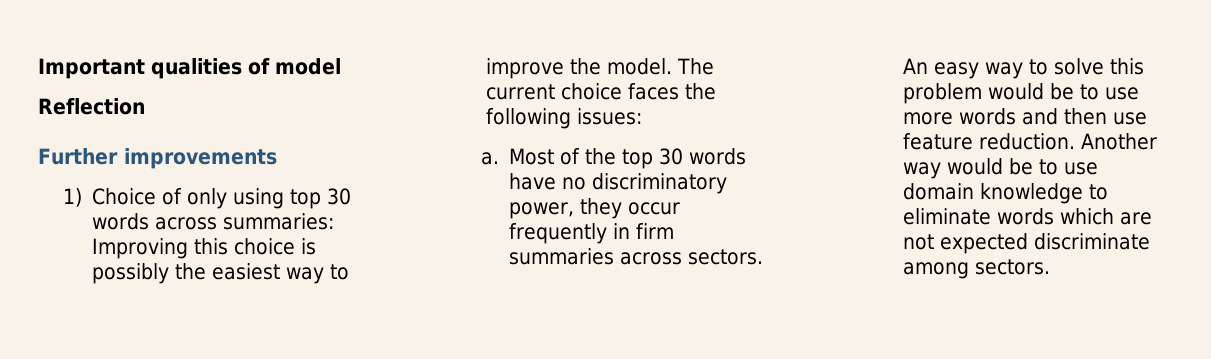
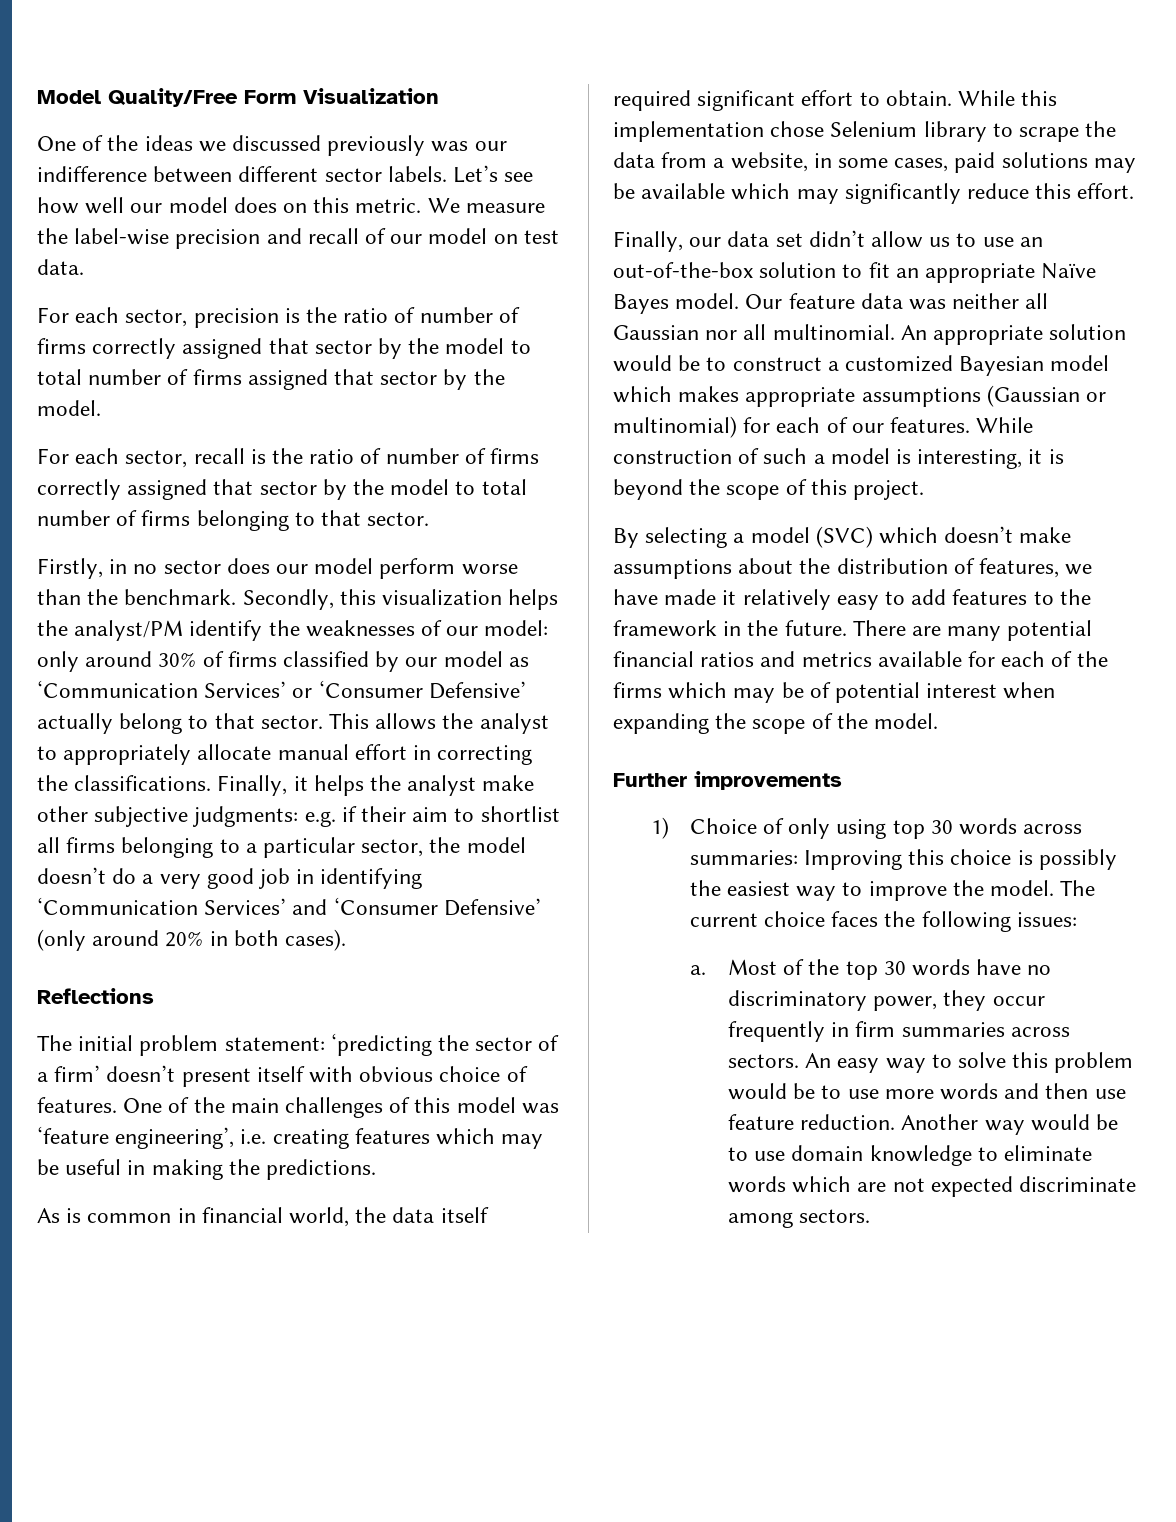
[38,58,341,79] [38,98,145,115] Important qualities of model // Reflection -> [37,88,439,107] [37,135,507,156] [37,165,534,183] [37,197,545,214] [37,228,559,249] [37,259,84,275] [37,307,520,328] [37,338,531,359] [37,369,505,390] [37,400,101,416] [37,448,540,468] [37,479,527,500] [37,510,430,531] [37,558,518,579] [37,589,559,610] [37,620,549,641] [37,651,529,672] [37,680,526,699] [37,713,549,734] [37,744,533,765] [37,775,535,796] [37,806,560,827] [37,837,526,858] [37,867,423,889] [37,897,541,916] [37,929,347,951] [37,988,154,1004] [37,1033,560,1056] [37,1065,528,1087] [37,1097,559,1118] [37,1126,544,1149] [37,1159,377,1180] [37,1207,489,1227] [613,90,1058,111] [613,121,1117,142] [613,152,1136,173] [613,183,1135,204] [613,230,1043,252] [613,262,1097,283] [613,293,1049,314] [613,324,1127,345] [613,355,1110,376] [613,385,1107,407] [613,416,1034,438] [613,448,1064,469] [613,479,925,500] [613,526,1072,548] [613,558,1093,579] [613,589,1091,610] [613,620,1093,641] [613,651,1108,667] [613,682,1056,703] [613,713,939,734] Model Quality/Free Form Visualization // One of the ideas we discussed previously was our indifference between different sector labels. Let’s see how well our model does on this metric. We measure the label-wise precision and recall of our model on test data. // For each sector, precision is the ratio of number of firms correctly assigned that sector by the model to total number of firms assigned that sector by the model. // For each sector, recall is the ratio of number of firms correctly assigned that sector by the model to total number of firms belonging to that sector. // Firstly, in no sector does our model perform worse than the benchmark. Secondly, this visualization helps the analyst/PM identify the weaknesses of our model: only around 30% of firms classified by our model as ‘Communication Services’ or ‘Consumer Defensive’ actually belong to that sector. This allows the analyst to appropriately allocate manual effort in correcting the classifications. Finally, it helps the analyst make other subjective judgments: e.g. if their aim to shortlist all firms belonging to a particular sector, the model doesn’t do a very good job in identifying ‘Communication Services’ and ‘Consumer Defensive’ (only around 20% in both cases). // Reflections // The initial problem statement: ‘predicting the sector of a firm’ doesn’t present itself with obvious choice of features. One of the main challenges of this model was ‘feature engineering’, i.e. creating features which may be useful in making the predictions. // As is common in financial world, the data itself required significant effort to obtain. While this implementation chose Selenium library to scrape the data from a website, in some cases, paid solutions may be available which may significantly reduce this effort. // Finally, our data set didn’t allow us to use an out-of-the-box solution to fit an appropriate Naïve Bayes model. Our feature data was neither all Gaussian nor all multinomial. An appropriate solution would be to construct a customized Bayesian model which makes appropriate assumptions (Gaussian or multinomial) for each of our features. While construction of such a model is interesting, it is beyond the scope of this project. // By selecting a model (SVC) which doesn’t make assumptions about the distribution of features, we have made it relatively easy to add features to the framework in the future. There are many potential financial ratios and metrics available for each of the firms which may be of potential interest when expanding the scope of the model.

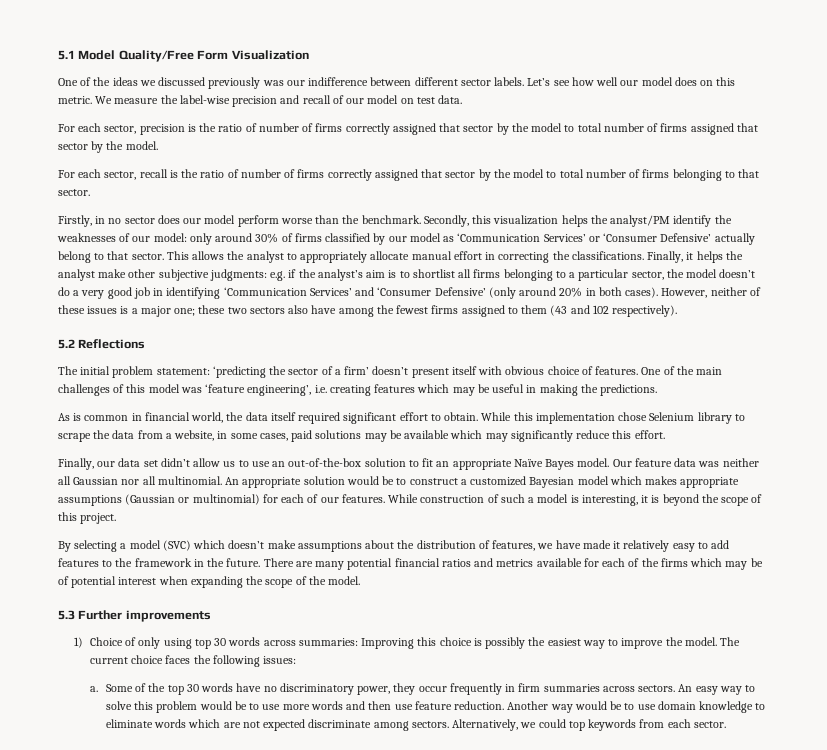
(37, 97) none -> [58,50,75,60] 5.1
[361,806,449,822] their aim -> [298,269,397,281] the analyst’s aim is
(347, 940) // -> [661,287,761,298] [58,305,678,317] [58,339,75,349] However, neither of these issues is a major one; these two sectors also have among the fewest firms assigned to them (43 and 102 respectively). // 5.2
(939, 721) none -> [58,610,75,620] 5.3
[728,959,778,975] Most -> [105,684,133,692] Some
(871, 1216) none -> [452,719,726,731] Alternatively, we could top keywords from each sector.

